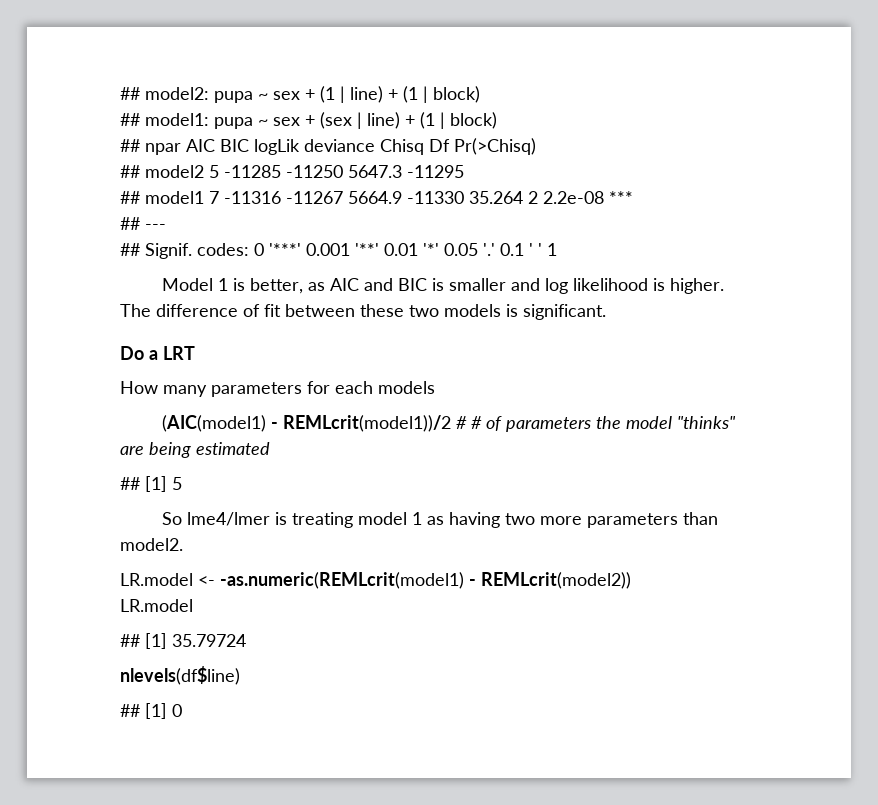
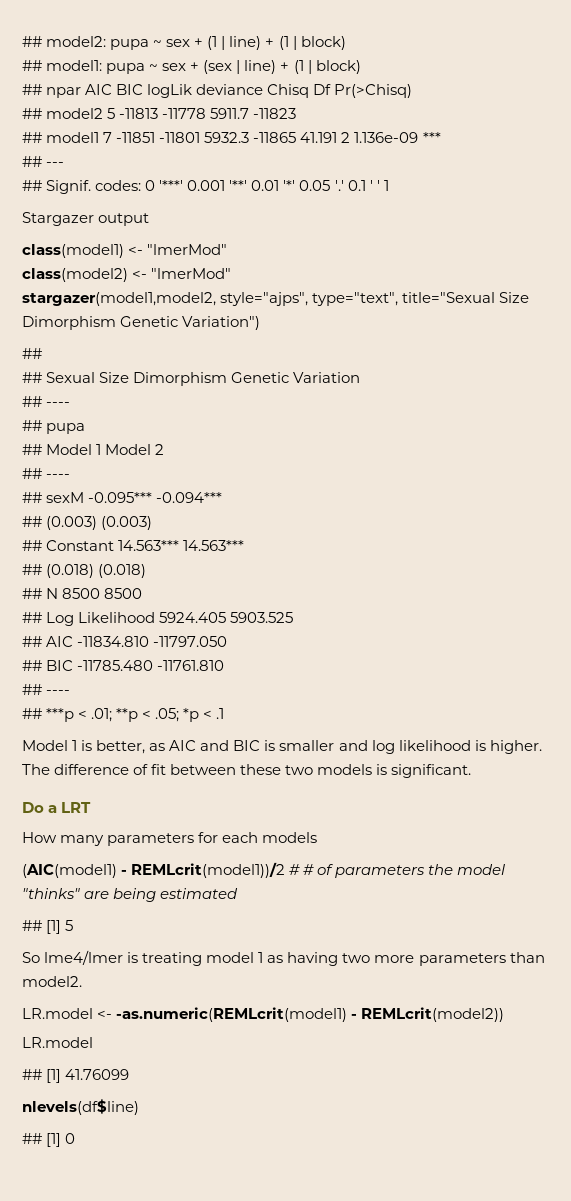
[224,165,464,178] -11285 -11250 5647.3 -11295 -> [119,108,297,119] -11813 -11778 5911.7 -11823
[224,191,604,204] -11316 -11267 5664.9 -11330 35.264 2 2.2e-08 -> [116,132,419,143] -11851 -11801 5932.3 -11865 41.191 2 1.136e-09
(557, 249) none -> [22,212,150,226] [22,244,228,258] [22,268,232,282] [22,292,530,306] [22,316,261,330] [22,348,42,359] [22,372,361,386] [22,396,71,407] [22,420,86,434] [22,444,165,455] [22,468,71,479] [22,492,223,503] [22,516,153,530] [22,540,245,551] [22,564,147,578] [22,588,143,599] [22,612,294,626] [22,636,228,647] [22,660,225,671] [22,684,71,695] [22,708,225,722] // Stargazer output // class(model1) <- "lmerMod" // class(model2) <- "lmerMod" // stargazer(model1,model2, style="ajps", type="text", title="Sexual Size Dimorphism Genetic Variation") // ## // ## Sexual Size Dimorphism Genetic Variation // ## ---- // ## pupa // ## Model 1 Model 2 // ## ---- // ## sexM -0.095*** -0.094*** // ## (0.003) (0.003) // ## Constant 14.563*** 14.563*** // ## (0.018) (0.018) // ## N 8500 8500 // ## Log Likelihood 5924.405 5903.525 // ## AIC -11834.810 -11797.050 // ## BIC -11785.480 -11761.810 // ## ---- // ## ***p < .01; **p < .05; *p < .1
[172,634,246,647] 35.79724 -> [65,1069,130,1080] 41.76099

